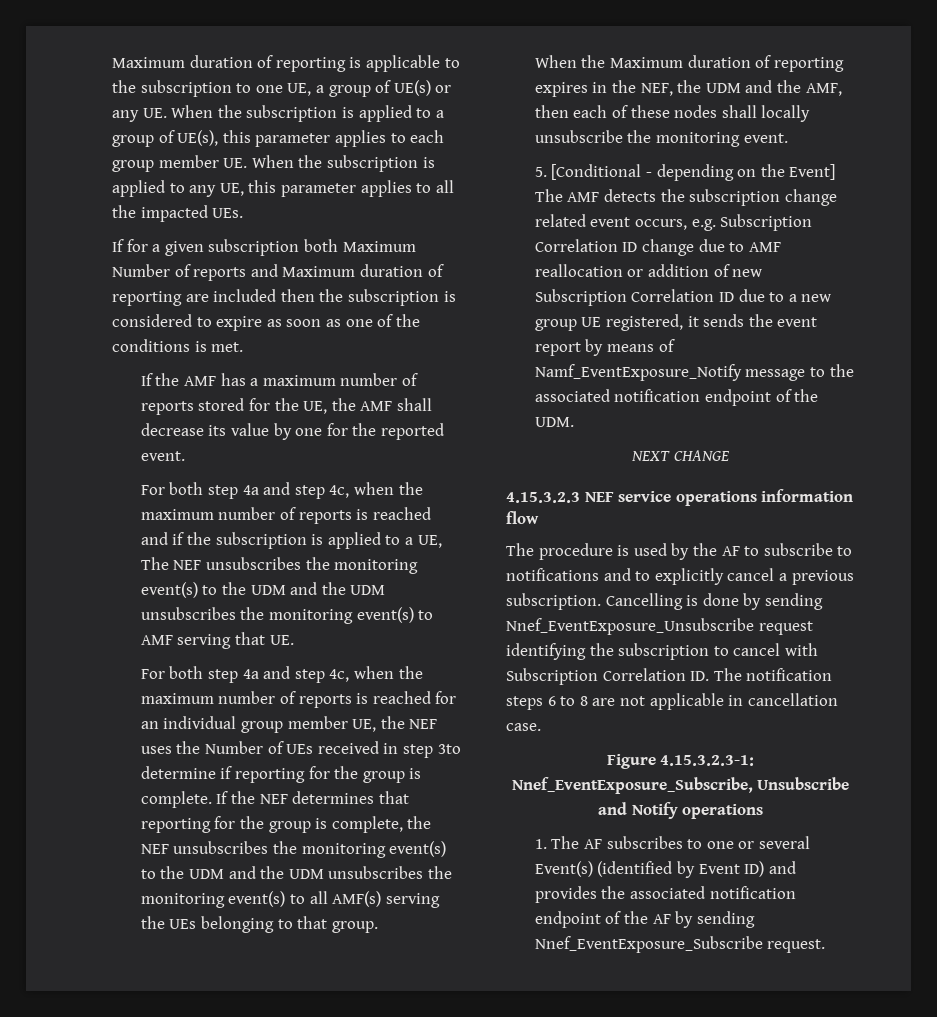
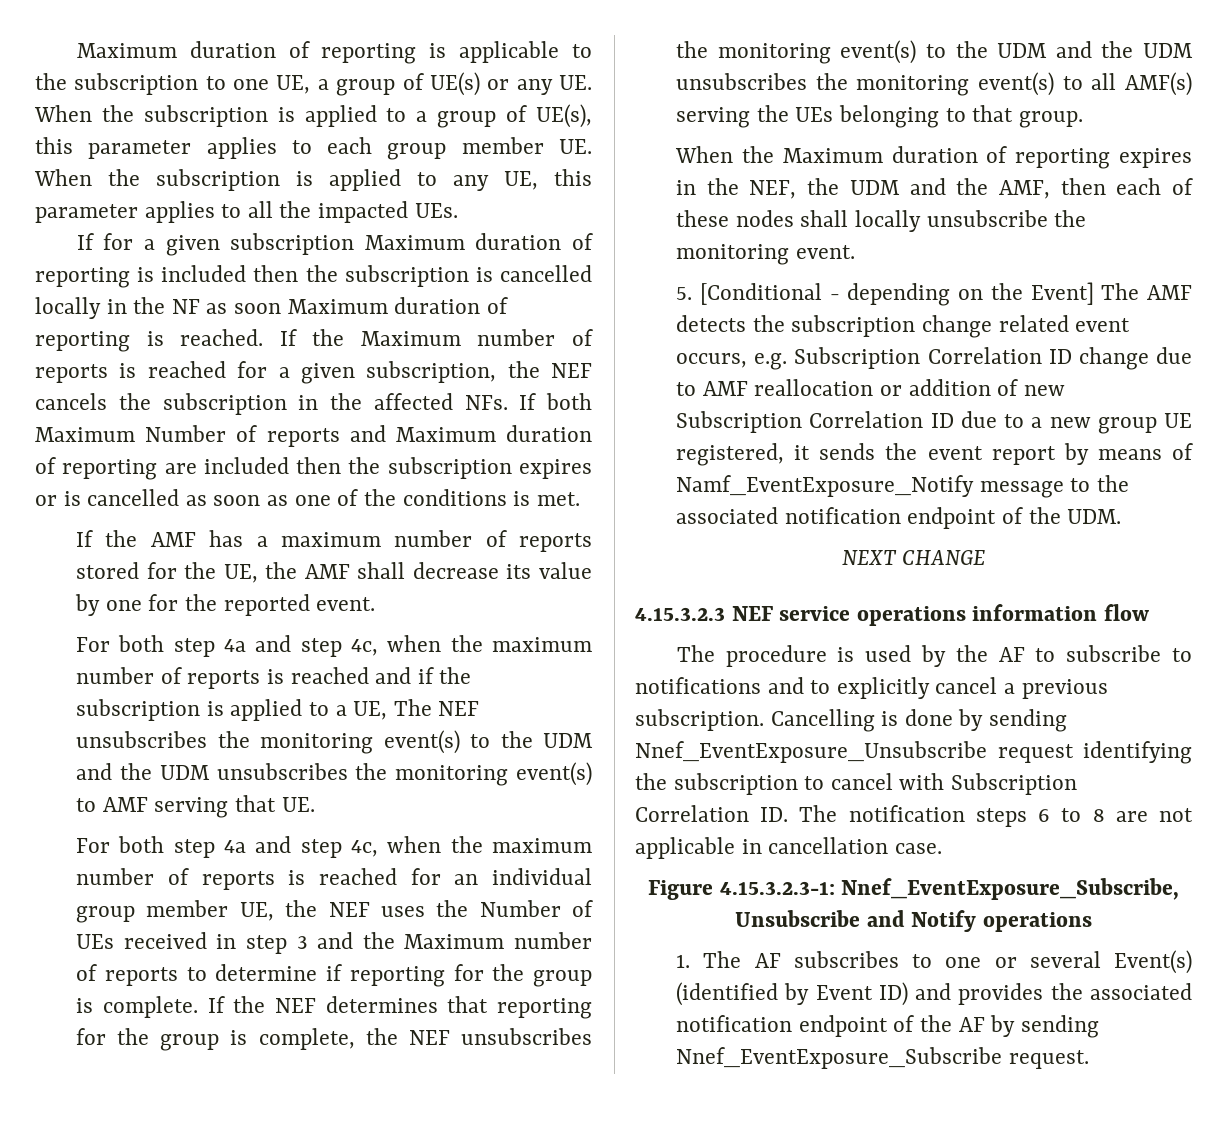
(300, 247) none -> [364,233,593,250] [35,265,592,288] [35,297,508,319] [35,329,593,352] [35,361,592,384] [35,393,537,415] Maximum duration of reporting is included then the subscription is cancelled locally in the NF as soon Maximum duration of reporting is reached. If the Maximum number of reports is reached for a given subscription, the NEF cancels the subscription in the affected NFs. If
[443,291,456,302] [112,314,263,331] is considered to expire -> [519,459,592,479] [35,489,180,506] expires or is cancelled
[437,744,461,754] 3to -> [296,932,592,949] [76,964,207,986] 3 and the Maximum number of reports to

